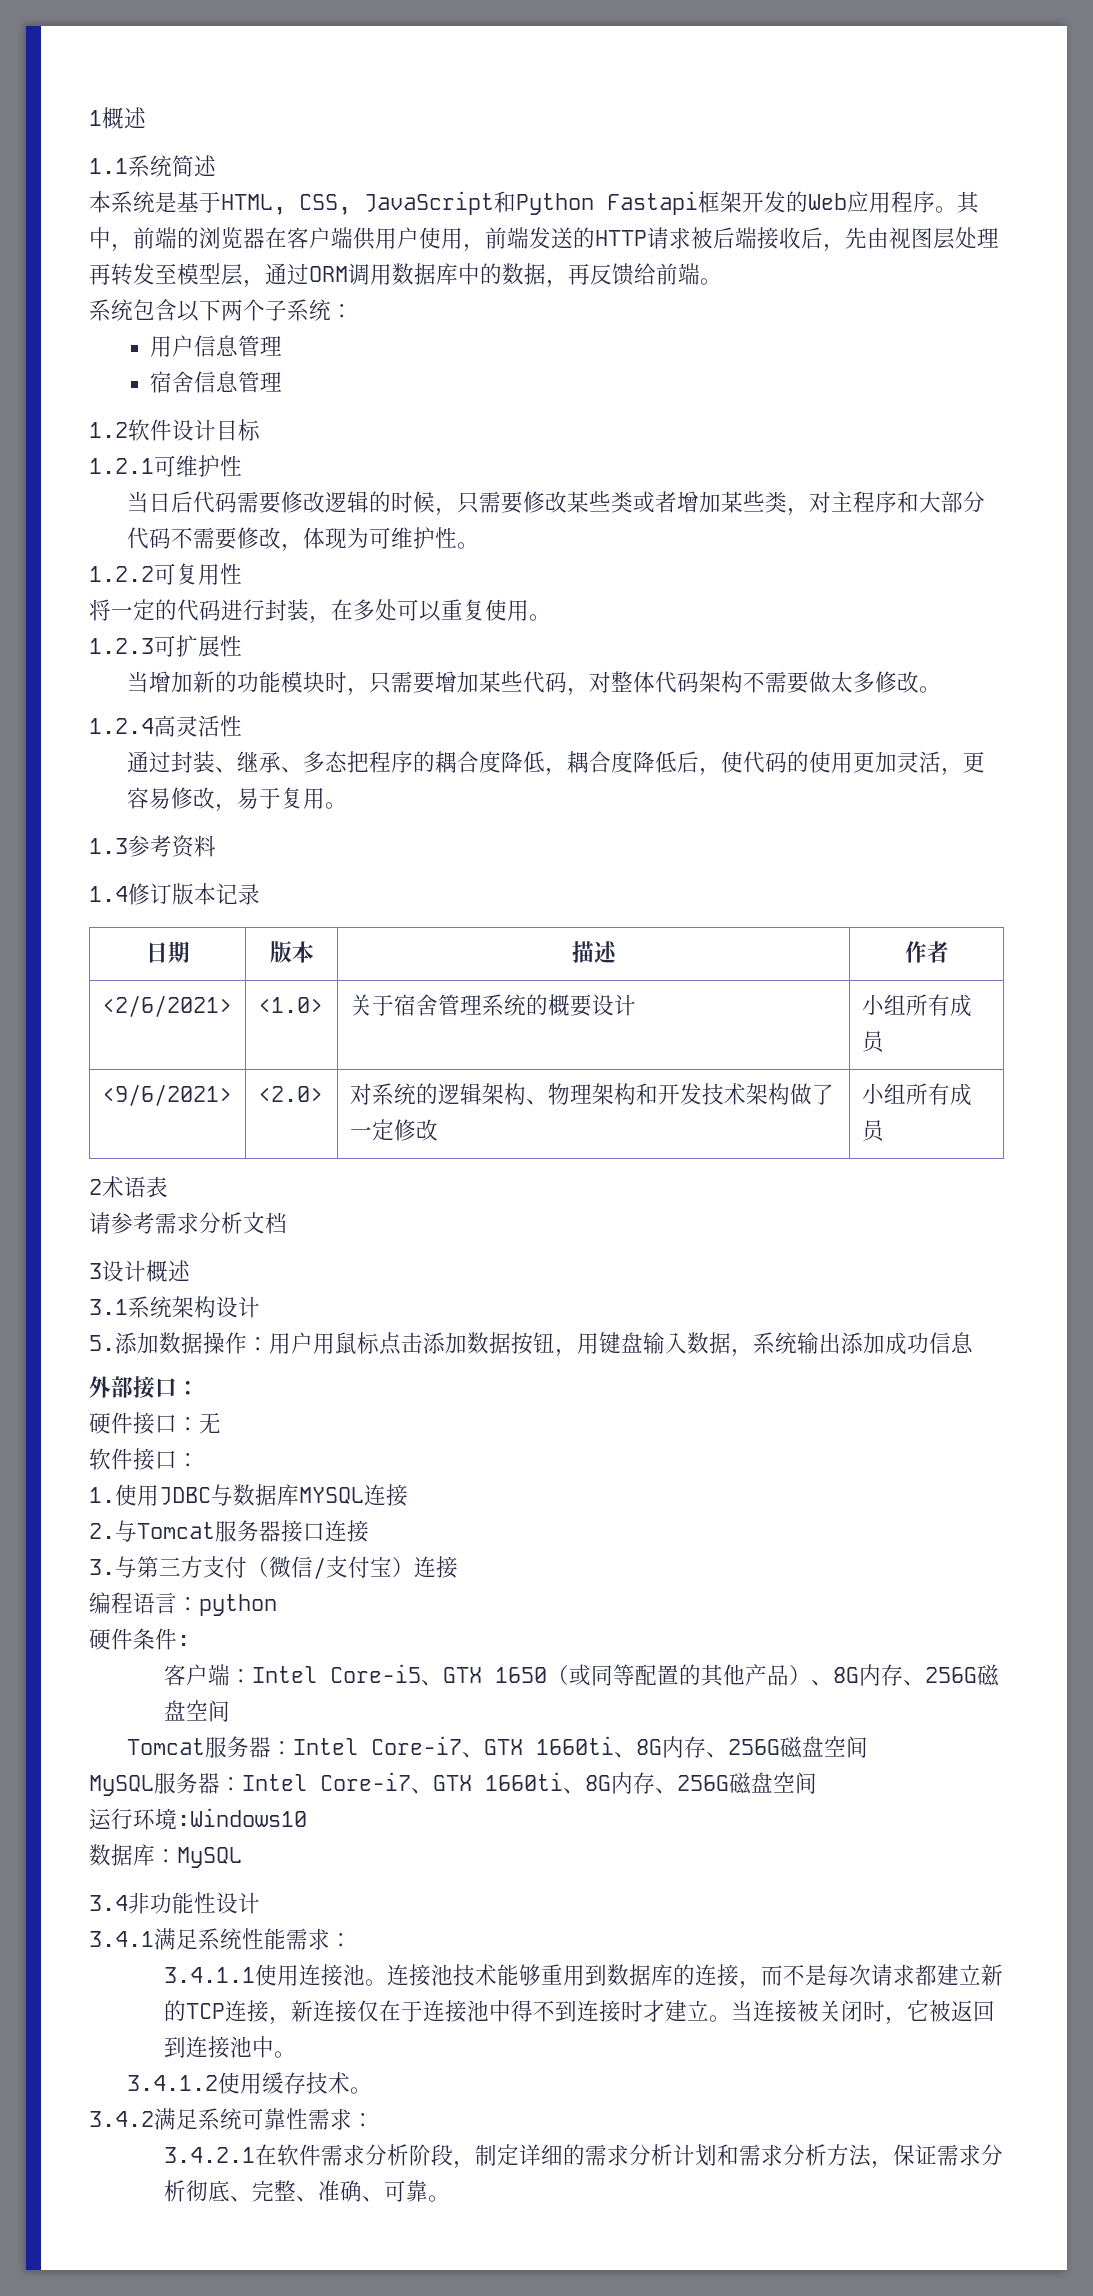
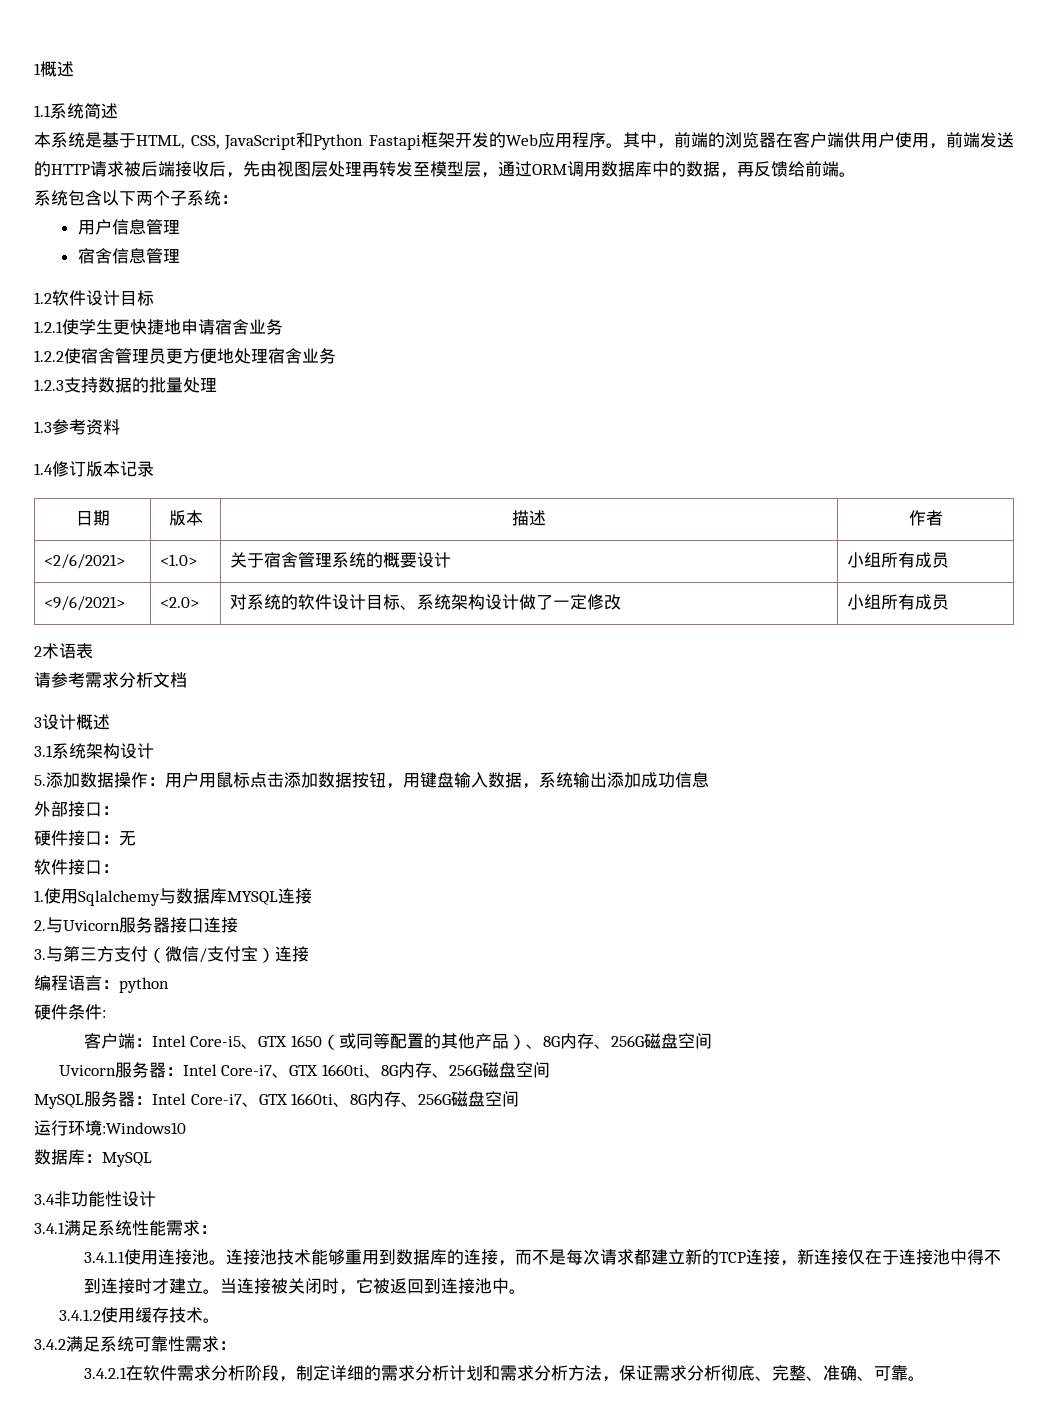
[154,455,242,477] [126,491,985,516] [126,527,479,552] [89,563,242,585] [89,599,551,624] [89,635,242,657] [126,671,941,696] [89,715,242,737] [126,751,985,776] [126,787,347,812] 可维护性 // 当日后代码需要修改逻辑的时候，只需要修改某些类或者增加某些类，对主程序和大部分代码不需要修改，体现为可维护性。 // 1.2.2可复用性 // 将一定的代码进行封装，在多处可以重复使用。 // 1.2.3可扩展性 // 当增加新的功能模块时，只需要增加某些代码，对整体代码架构不需要做太多修改。 // 1.2.4高灵活性 // 通过封装、继承、多态把程序的耦合度降低，耦合度降低后，使代码的使用更加灵活，更容易修改，易于复用。 -> [62,319,283,335] [34,348,336,364] [34,377,217,393] 使学生更快捷地申请宿舍业务 // 1.2.2使宿舍管理员更方便地处理宿舍业务 // 1.2.3支持数据的批量处理
[437,1083,790,1105] 逻辑架构、物理架构和开发技术架构 -> [297,594,519,610] 软件设计目标、系统架构设计
[159,1487,211,1505] JDBC -> [78,890,160,906] Sqlalchemy
[137,1522,215,1539] Tomcat -> [63,920,120,931] Uvicorn
[126,1738,205,1755] Tomcat -> [58,1065,116,1076] Uvicorn

